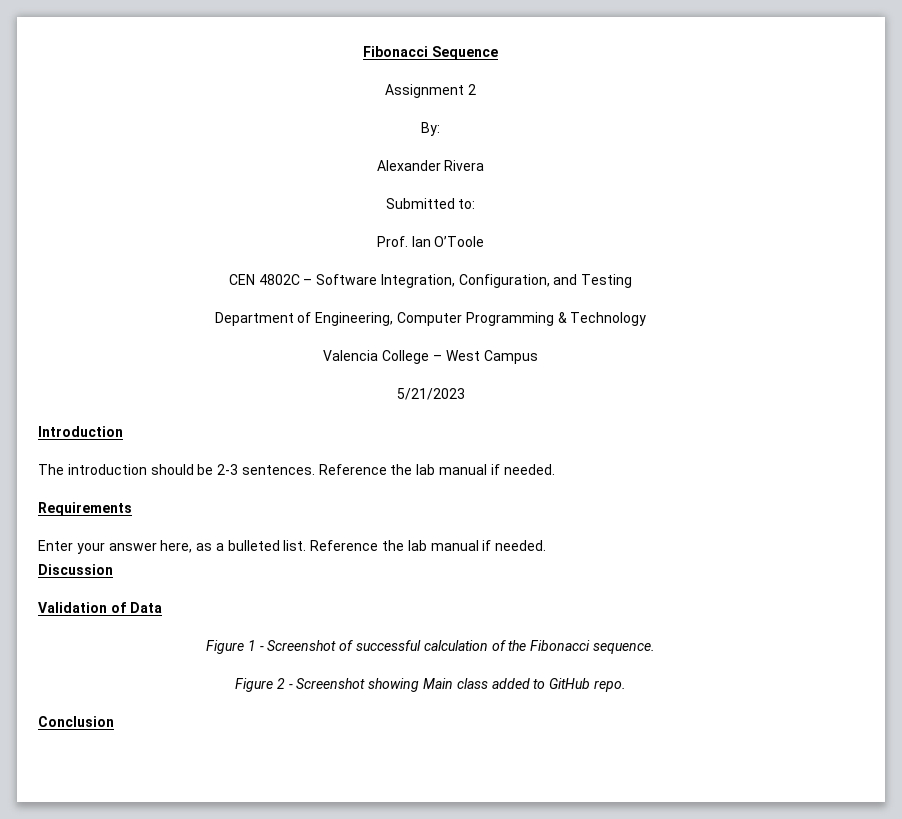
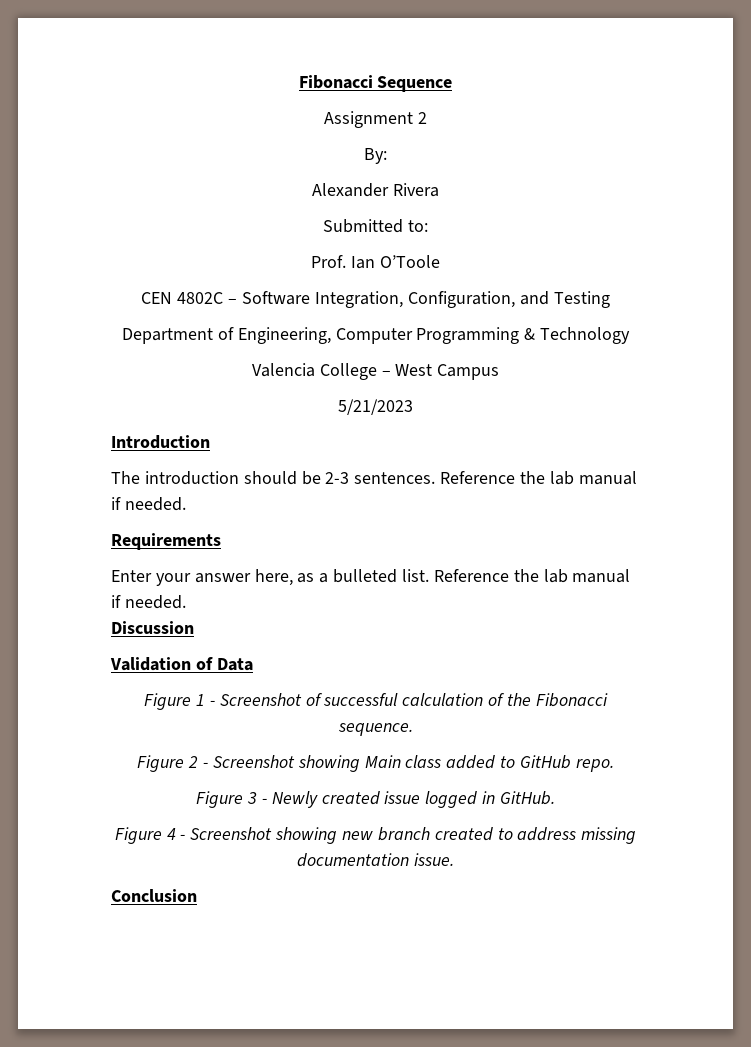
(626, 686) none -> [196,791,555,808] [114,827,637,844] [297,853,454,867] // Figure 3 - Newly created issue logged in GitHub. // Figure 4 - Screenshot showing new branch created to address missing documentation issue.

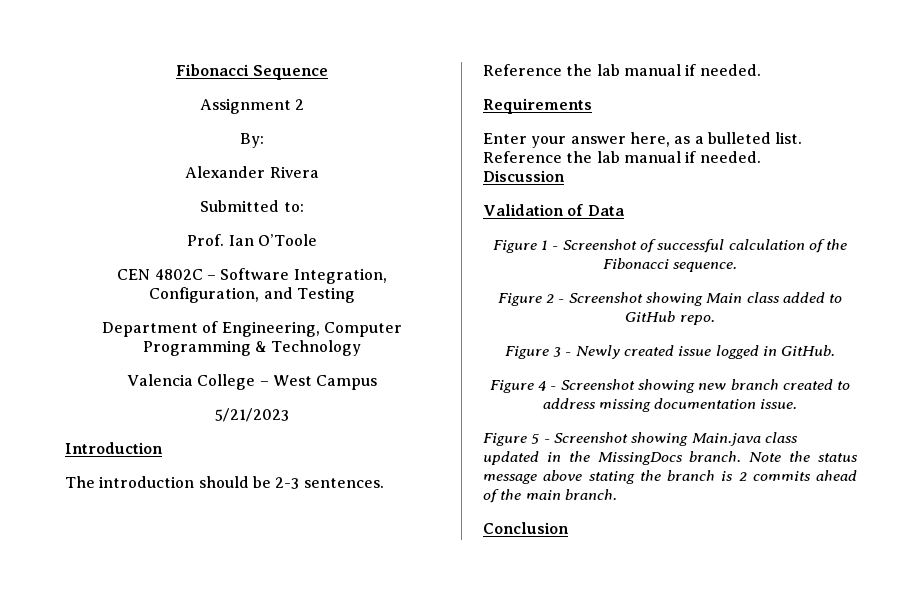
(454, 859) none -> [483,432,798,446] [483,451,858,465] [483,470,857,484] [483,489,617,503] // Figure 5 - Screenshot showing Main.java class updated in the MissingDocs branch. Note the status message above stating the branch is 2 commits ahead of the main branch.

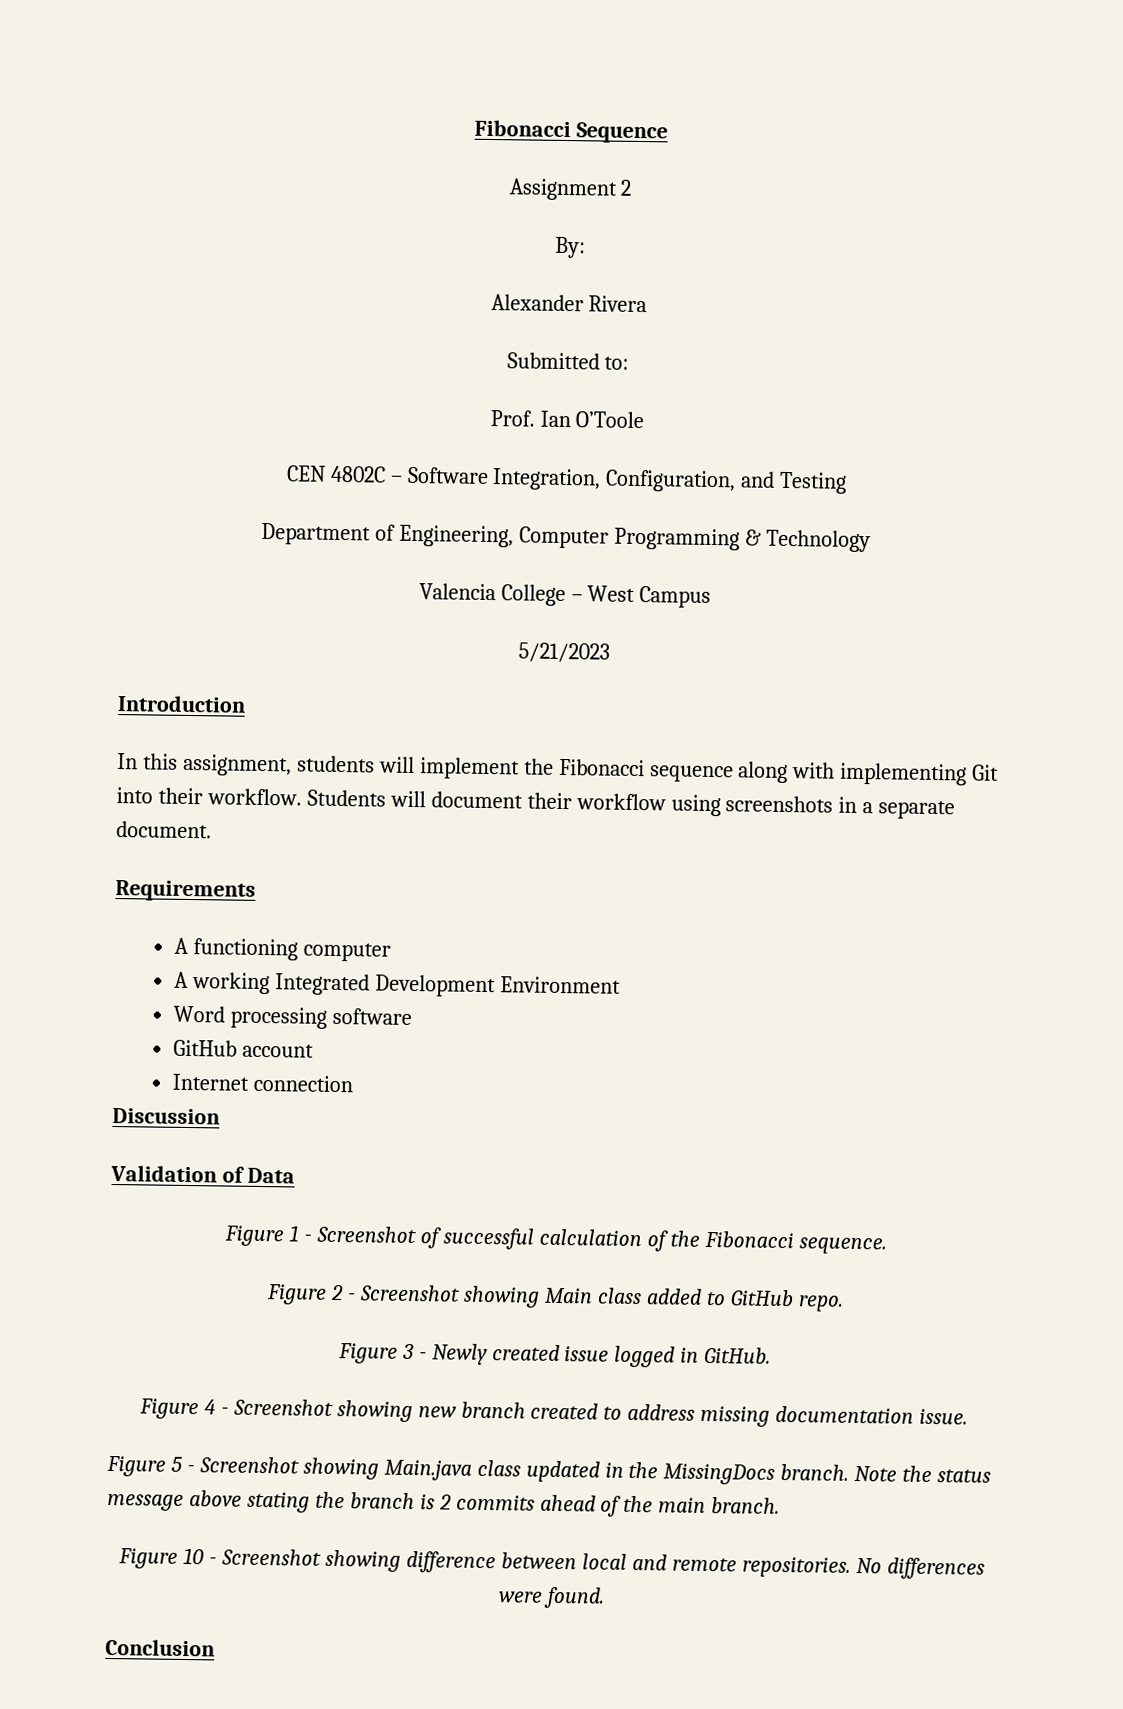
[65,476,384,489] [483,64,761,76] [483,98,592,114] [483,132,803,148] [483,151,761,163] The introduction should be 2-3 sentences. Reference the lab manual if needed. // Requirements // Enter your answer here, as a bulleted list. Reference the lab manual if needed. -> [117,753,1000,786] [116,787,956,820] [116,821,212,839] [115,880,256,902] [174,937,392,962] [174,971,621,998] [173,1005,413,1029] [173,1039,315,1058] [172,1073,355,1093] In this assignment, students will implement the Fibonacci sequence along with implementing Git into their workflow. Students will document their workflow using screenshots in a separate document. // Requirements // A functioning computer // A working Integrated Development Environment // Word processing software // GitHub account // Internet connection
(617, 494) none -> [118,1547,985,1580] [498,1586,605,1609] // Figure 10 - Screenshot showing difference between local and remote repositories. No differences were found.

